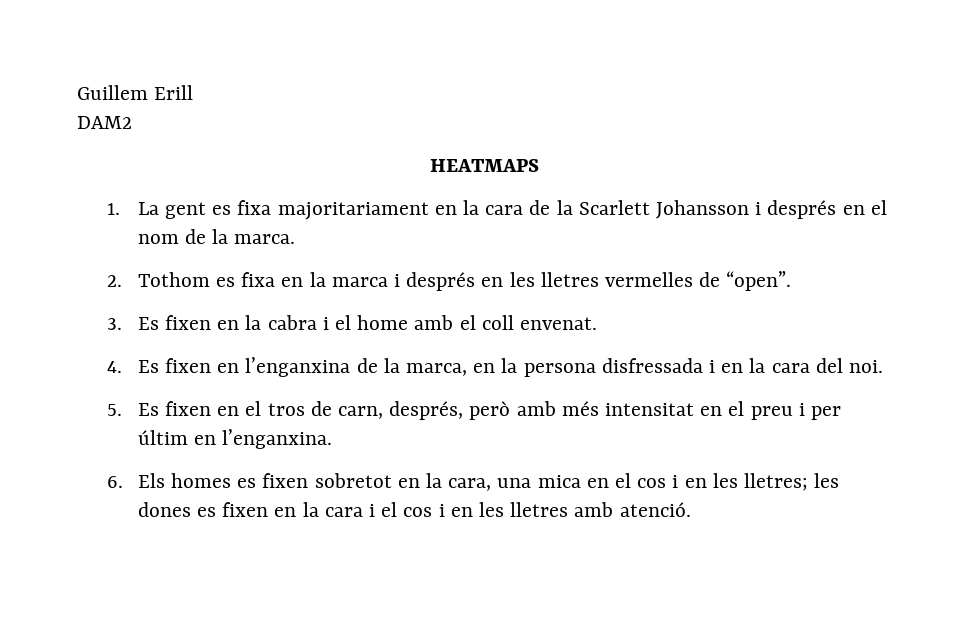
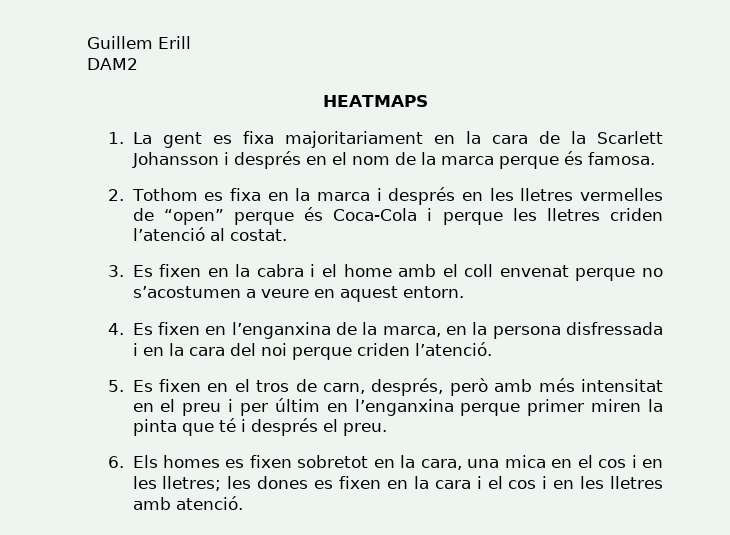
[234,234,296,244] marca. -> [440,151,655,169] marca perque és famosa.
[726,271,792,291] “open”. -> [163,207,664,225] [132,227,287,241] “open” perque és Coca-Cola i perque les lletres criden l’atenció al costat.
[520,317,598,330] envenat. -> [499,265,663,281] [132,286,464,302] envenat perque no s’acostumen a veure en aquest entorn.
[849,360,884,373] noi. -> [260,342,492,360] noi perque criden l’atenció.
[222,429,333,449] l’enganxina. -> [354,399,663,416] [132,418,387,436] l’enganxina perque primer miren la pinta que té i després el preu.

